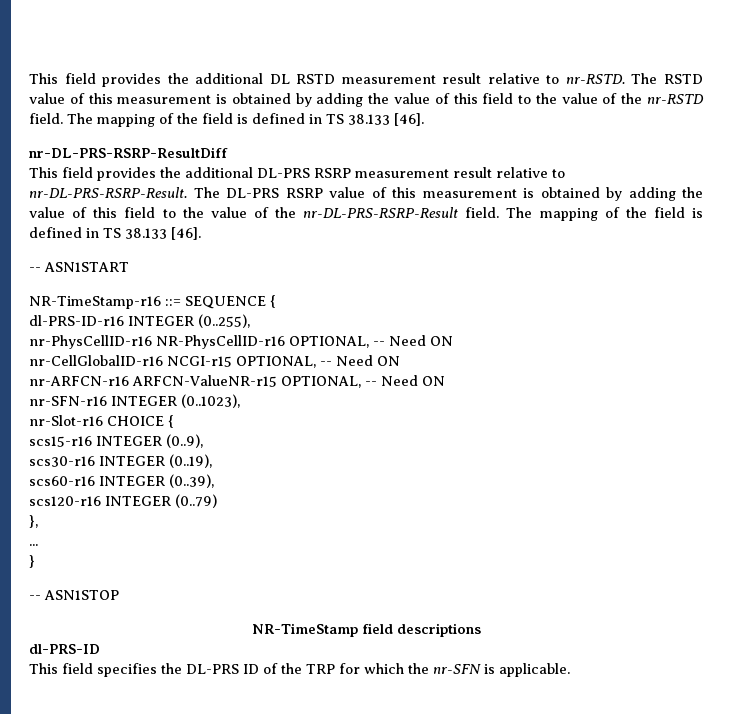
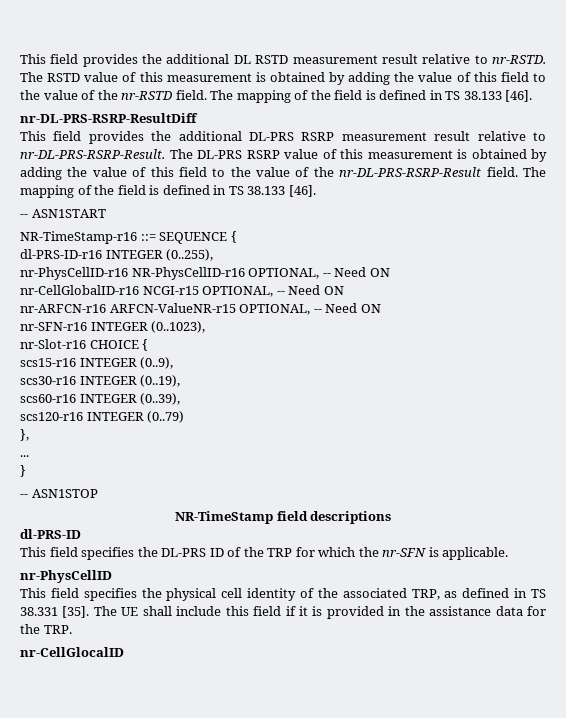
(570, 670) none -> [20,570,112,583] [20,588,546,601] [20,606,546,619] [20,624,72,634] [20,647,124,657] // nr-PhysCellID // This field specifies the physical cell identity of the associated TRP, as defined in TS 38.331 [35]. The UE shall include this field if it is provided in the assistance data for the TRP. // nr-CellGlocalID

